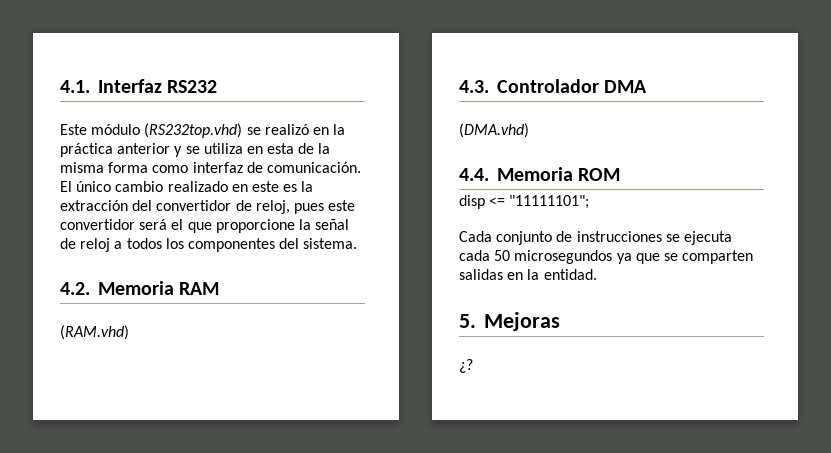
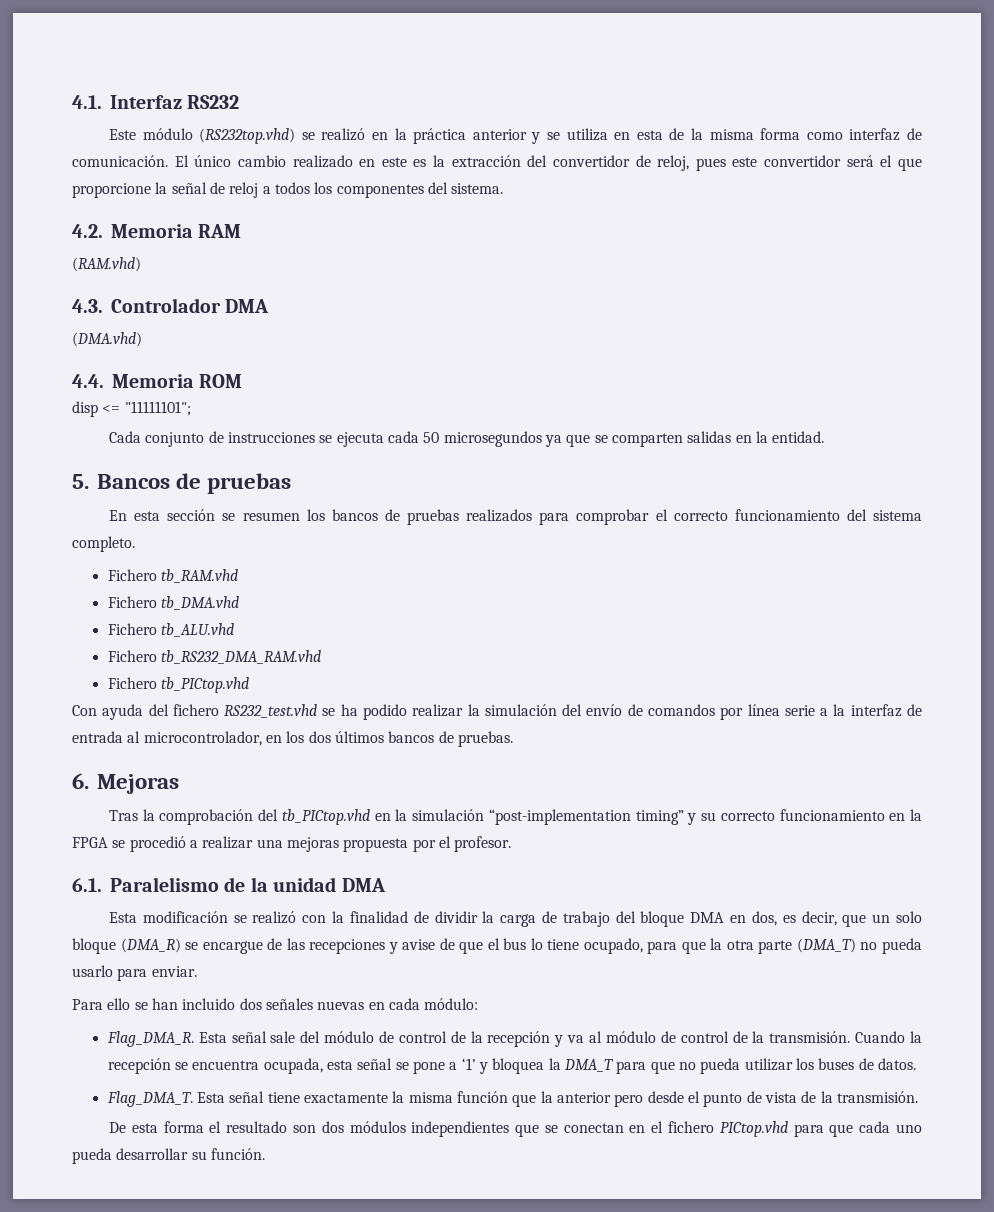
[483,312,560,331] [459,359,473,373] Mejoras // ¿? -> [97,473,292,494] [109,509,922,525] [72,536,135,552] [107,569,239,583] [107,596,240,610] [107,623,235,637] [107,650,322,664] [107,677,250,693] [72,704,923,720] [72,731,513,747] [72,773,179,794] [109,809,923,825] [72,836,512,852] [72,877,386,892] [109,911,922,927] [72,938,922,954] [72,965,197,981] [72,998,479,1010] [106,1031,922,1047] [107,1058,916,1074] [106,1091,918,1107] [109,1121,923,1137] [72,1148,265,1164] Bancos de pruebas // En esta sección se resumen los bancos de pruebas realizados para comprobar el correcto funcionamiento del sistema completo. // Fichero tb_RAM.vhd // Fichero tb_DMA.vhd // Fichero tb_ALU.vhd // Fichero tb_RS232_DMA_RAM.vhd // Fichero tb_PICtop.vhd // Con ayuda del fichero RS232_test.vhd se ha podido realizar la simulación del envío de comandos por línea serie a la interfaz de entrada al microcontrolador, en los dos últimos bancos de pruebas. // 6. Mejoras // Tras la comprobación del tb_PICtop.vhd en la simulación “post-implementation timing” y su correcto funcionamiento en la FPGA se procedió a realizar una mejoras propuesta por el profesor. // 6.1. Paralelismo de la unidad DMA // Esta modificación se realizó con la finalidad de dividir la carga de trabajo del bloque DMA en dos, es decir, que un solo bloque (DMA_R) se encargue de las recepciones y avise de que el bus lo tiene ocupado, para que la otra parte (DMA_T) no pueda usarlo para enviar. // Para ello se han incluido dos señales nuevas en cada módulo: // Flag_DMA_R. Esta señal sale del módulo de control de la recepción y va al módulo de control de la transmisión. Cuando la recepción se encuentra ocupada, esta señal se pone a ‘1’ y bloquea la DMA_T para que no pueda utilizar los buses de datos. // Flag_DMA_T. Esta señal tiene exactamente la misma función que la anterior pero desde el punto de vista de la transmisión. // De esta forma el resultado son dos módulos independientes que se conectan en el fichero PICtop.vhd para que cada uno pueda desarrollar su función.

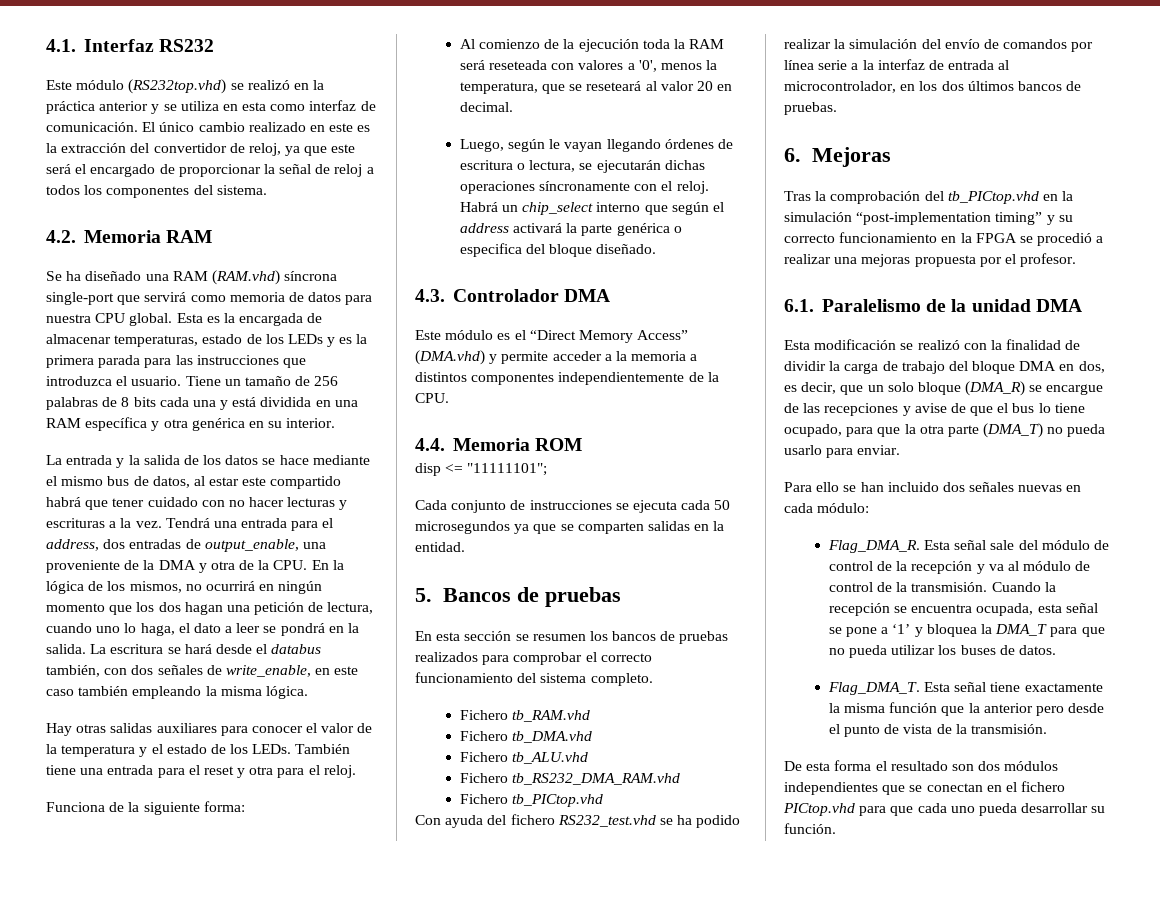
[669,128,801,140] de la misma forma -> (267, 106) none
[695,155,923,171] [72,183,151,198] pues este convertidor será el que proporcione -> [285,144,356,156] [46,164,261,177] ya que este será el encargado de proporcionar
[72,257,141,272] [72,298,270,313] [72,332,142,347] (RAM.vhd) // 4.3. Controlador DMA // (DMA.vhd) -> [46,270,338,285] [46,292,373,305] [46,313,323,326] [46,334,368,347] [46,355,306,368] [46,376,339,386] [46,397,358,410] [46,417,336,431] [46,455,370,468] [46,476,342,489] [46,497,348,510] [46,518,334,531] [46,539,326,552] [46,560,344,573] [46,581,323,594] [46,602,374,615] [46,623,360,636] [46,644,322,654] [46,665,359,677] [46,686,308,699] [46,723,373,736] [46,744,351,757] [46,765,356,778] [46,801,245,815] [459,39,725,52] [459,60,718,72] [459,81,733,94] [459,102,513,112] [459,139,733,152] [459,160,705,173] [459,181,709,194] [459,202,724,215] [459,223,682,236] [459,243,657,257] [415,289,611,302] [415,330,689,343] [415,350,698,365] [415,372,719,385] [415,393,449,403] Se ha diseñado una RAM (RAM.vhd) síncrona single-port que servirá como memoria de datos para nuestra CPU global. Esta es la encargada de almacenar temperaturas, estado de los LEDs y es la primera parada para las instrucciones que introduzca el usuario. Tiene un tamaño de 256 palabras de 8 bits cada una y está dividida en una RAM específica y otra genérica en su interior. // La entrada y la salida de los datos se hace mediante el mismo bus de datos, al estar este compartido habrá que tener cuidado con no hacer lecturas y escrituras a la vez. Tendrá una entrada para el address, dos entradas de output_enable, una proveniente de la DMA y otra de la CPU. En la lógica de los mismos, no ocurrirá en ningún momento que los dos hagan una petición de lectura, cuando uno lo haga, el dato a leer se pondrá en la salida. La escritura se hará desde el databus también, con dos señales de write_enable, en este caso también empleando la misma lógica. // Hay otras salidas auxiliares para conocer el valor de la temperatura y el estado de los LEDs. También tiene una entrada para el reset y otra para el reloj. // Funciona de la siguiente forma: // Al comienzo de la ejecución toda la RAM será reseteada con valores a '0', menos la temperatura, que se reseteará al valor 20 en decimal. // Luego, según le vayan llegando órdenes de escritura o lectura, se ejecutarán dichas operaciones síncronamente con el reloj. Habrá un chip_select interno que según el address activará la parte genérica o especifica del bloque diseñado. // 4.3. Controlador DMA // Este módulo es el “Direct Memory Access” (DMA.vhd) y permite acceder a la memoria a distintos componentes independientemente de la CPU.

